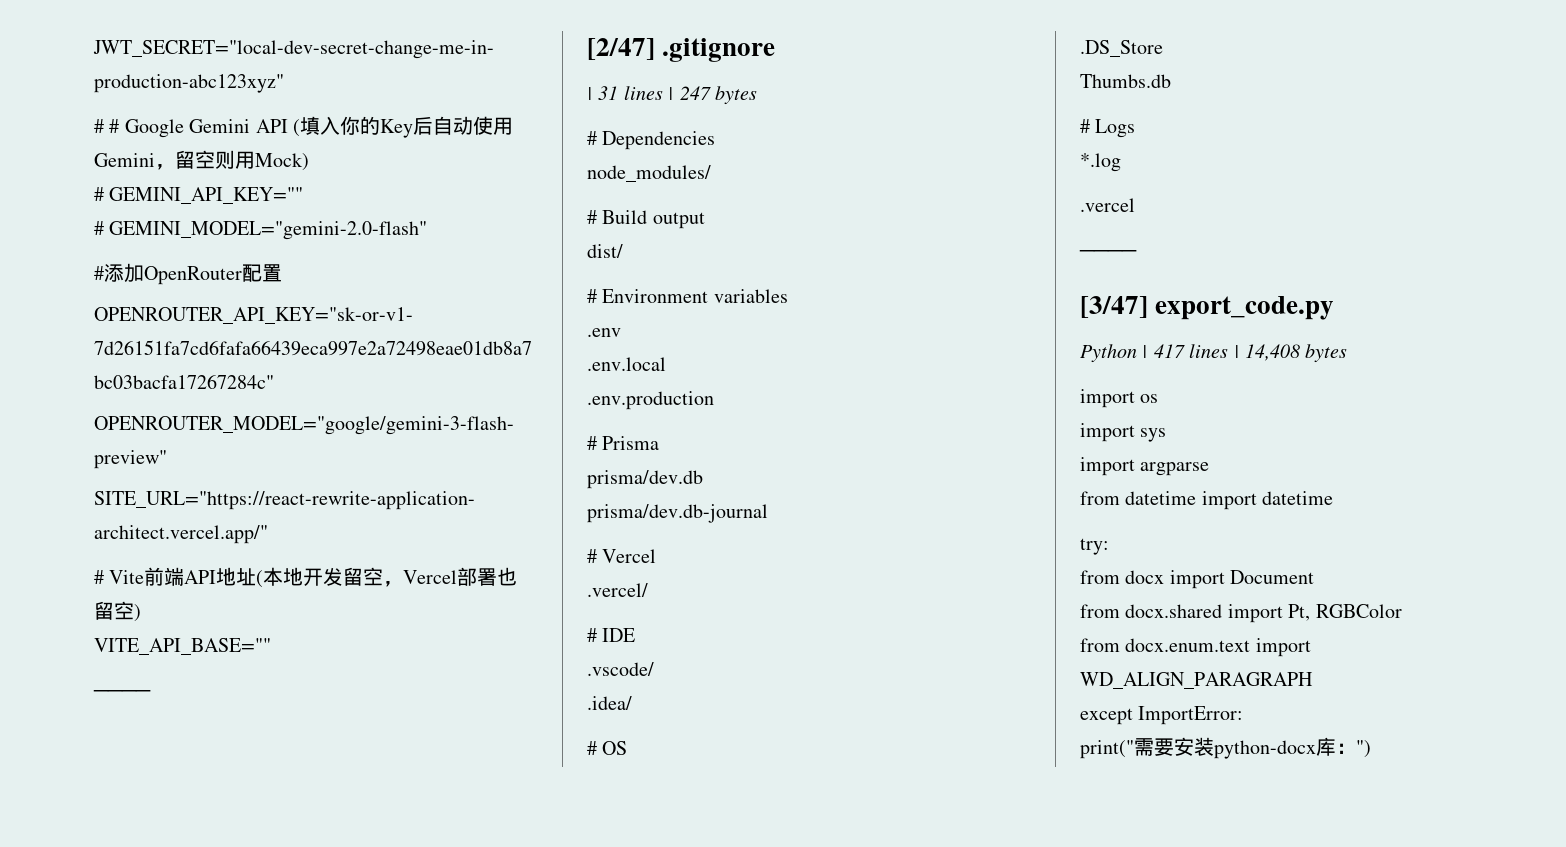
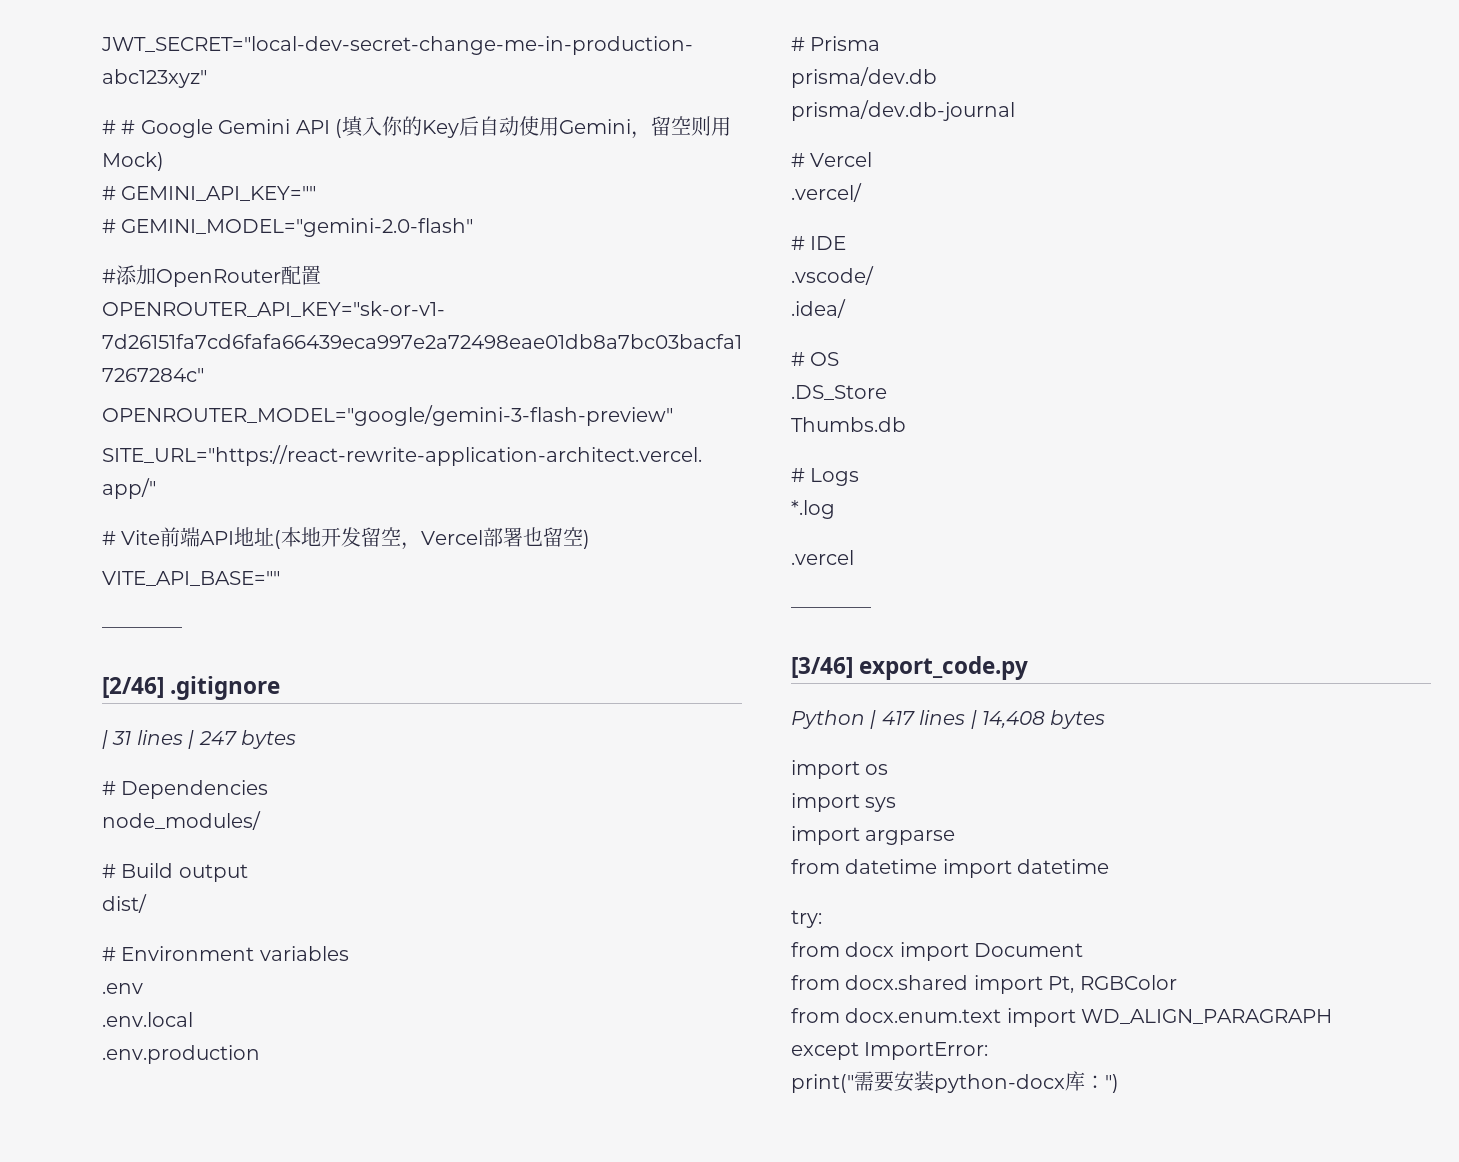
[587,38,655,60] [2/47] -> [102,677,164,698] [2/46]
[1080,296,1148,318] [3/47] -> [791,657,853,678] [3/46]

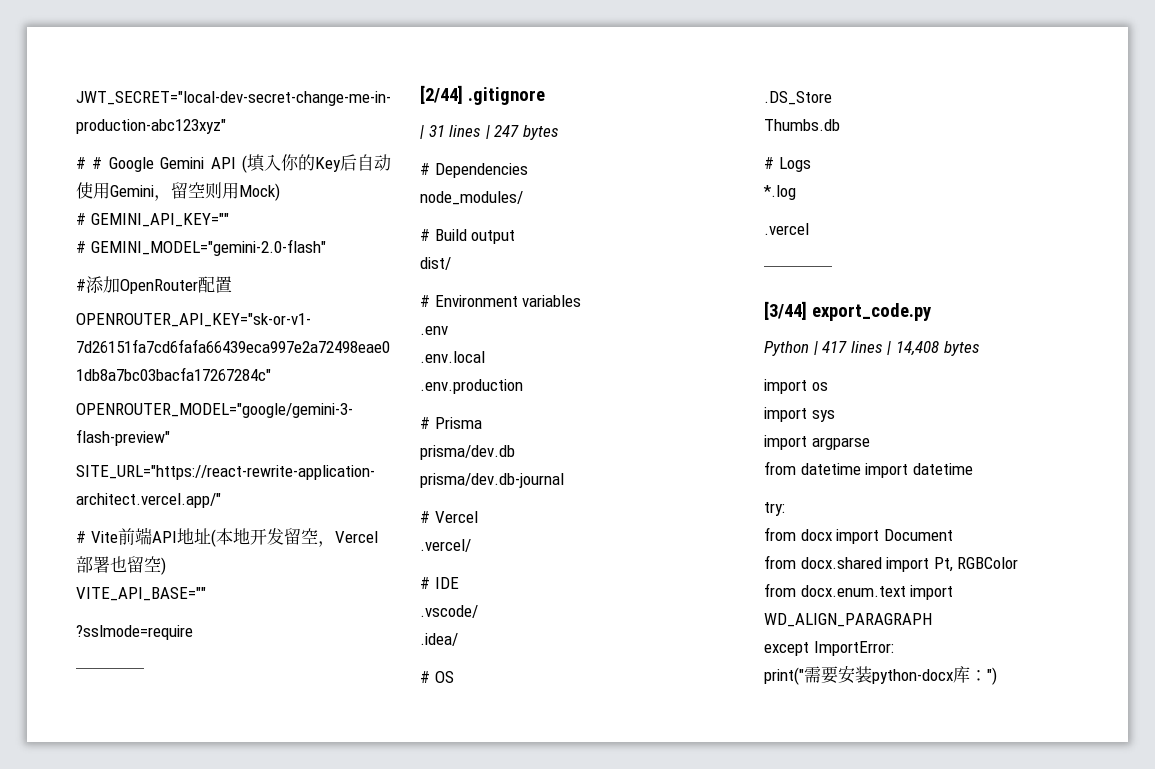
[102,627,182,635] [102,677,164,698] // ──── // [2/46] -> [76,625,193,640] [76,668,144,675] [420,85,463,104] // ?sslmode=require // ──── // [2/44]
[791,657,853,678] [3/46] -> [764,301,807,320] [3/44]

